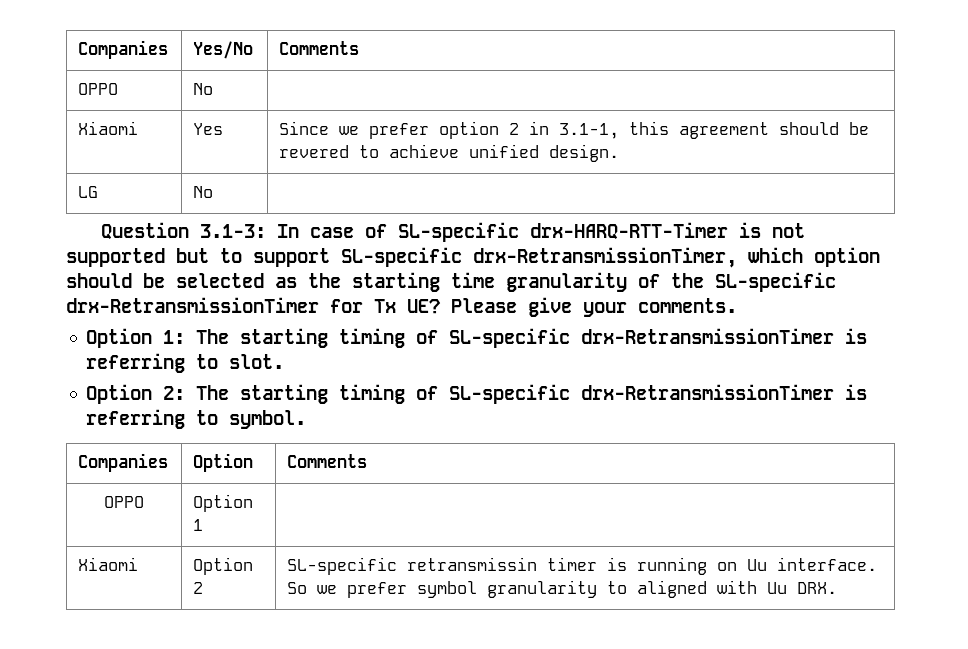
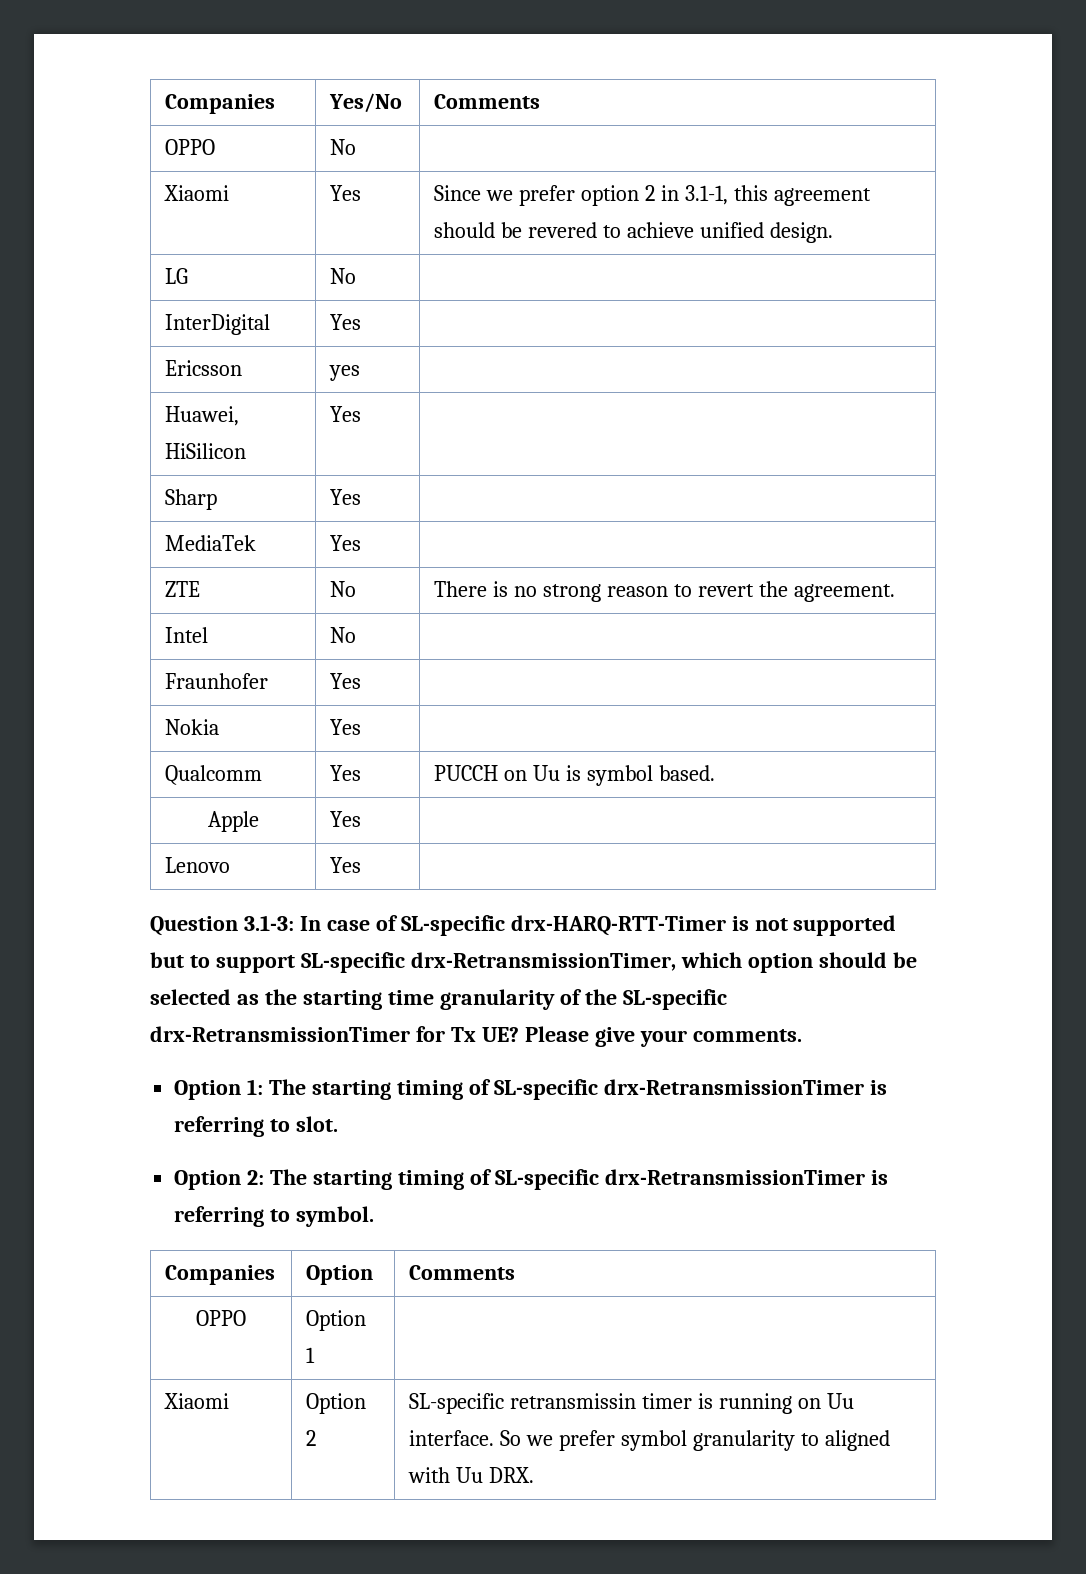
(214, 192) none -> [165,314,271,335] [330,314,362,330] [165,360,243,376] [329,365,361,381] [165,406,240,426] [165,443,247,459] [330,406,362,422] [165,489,218,510] [330,489,362,505] [165,535,257,551] [330,535,362,551] [165,581,201,597] [330,581,357,597] [434,581,895,602] [165,627,209,643] [330,627,357,643] [165,673,269,689] [330,673,362,689] [165,719,220,735] [330,719,362,735] [165,765,263,785] [330,765,362,781] [434,765,716,786] [207,811,259,832] [330,811,362,827] [165,857,231,873] [330,857,362,873] // InterDigital | Yes | // Ericsson | yes | // Huawei, HiSilicon | Yes | // Sharp | Yes | // MediaTek | Yes | // ZTE | No | There is no strong reason to revert the agreement. // Intel | No | // Fraunhofer | Yes | // Nokia | Yes | // Qualcomm | Yes | PUCCH on Uu is symbol based. // Apple | Yes | // Lenovo | Yes |

